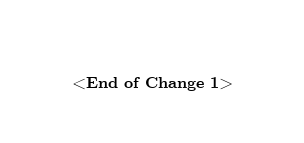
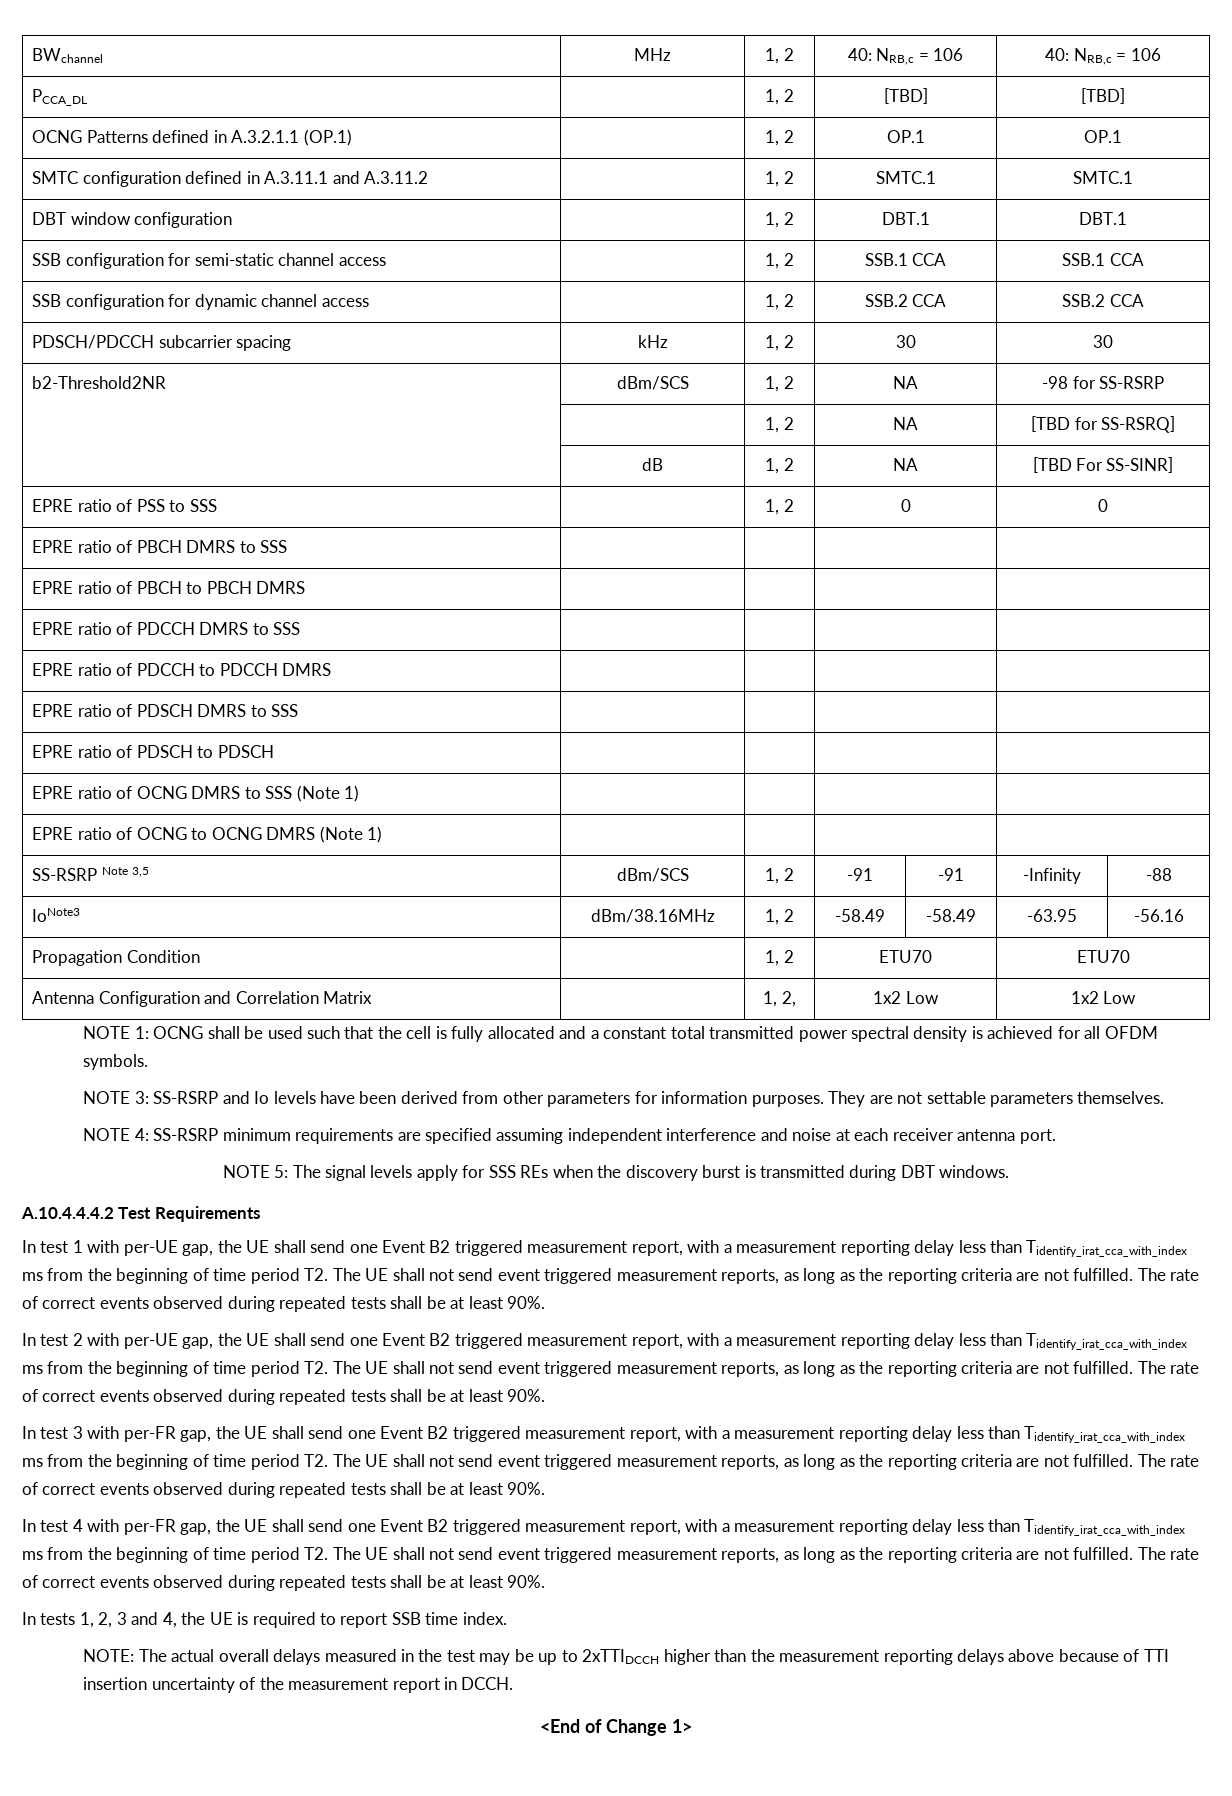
(71, 83) none -> [32,48,104,63] [634,48,671,61] [765,48,794,64] [847,48,964,65] [1045,48,1161,65] [32,89,88,106] [765,89,794,105] [883,88,928,104] [1081,88,1125,104] [32,129,352,146] [765,130,794,146] [886,130,925,143] [1084,130,1122,143] [32,171,429,187] [765,171,794,187] [875,171,936,184] [1073,171,1133,184] [32,212,233,228] [765,212,794,228] [881,212,930,225] [1079,212,1127,225] [32,253,386,269] [765,253,794,269] [864,253,947,266] [1062,253,1144,266] [32,294,369,310] [765,294,794,310] [864,294,947,307] [1062,294,1144,307] [32,335,292,351] [637,335,668,348] [765,335,794,351] [895,335,916,348] [1093,335,1113,348] [32,376,167,389] [616,376,689,390] [765,376,794,392] [893,376,918,389] [1042,376,1164,389] [765,417,794,433] [893,417,918,430] [1031,416,1175,433] [642,458,663,471] [765,458,794,474] [893,458,918,471] [1032,457,1174,473] [32,499,217,512] [765,499,794,515] [900,499,911,512] [1098,499,1108,512] [32,540,288,553] [32,581,306,594] [32,622,301,635] [32,663,332,676] [32,704,299,717] [32,745,274,758] [32,785,359,802] [32,826,382,843] [32,867,150,881] [616,868,689,882] [765,868,794,884] [847,868,873,881] [938,868,964,881] [1023,868,1081,884] [1145,868,1172,881] [32,908,81,922] [590,909,715,923] [765,909,794,925] [835,909,885,922] [926,909,976,922] [1027,909,1077,922] [1133,909,1184,922] [32,950,200,966] [765,950,794,966] [879,950,932,963] [1076,950,1130,963] [32,991,373,1007] [763,991,796,1007] [873,991,939,1004] [1070,991,1137,1004] [83,1026,1158,1042] [83,1054,149,1070] [83,1091,1165,1107] [83,1128,1056,1144] [222,1165,1010,1181] [21,1206,260,1222] [22,1240,1188,1257] [22,1268,1200,1284] [22,1296,546,1312] [22,1333,1188,1350] [22,1361,1200,1377] [22,1389,546,1405] [22,1426,1186,1443] [22,1454,1200,1470] [22,1482,546,1498] [22,1519,1186,1536] [22,1547,1200,1563] [22,1575,546,1591] [22,1612,507,1628] [83,1649,1169,1665] [83,1677,514,1693] BWchannel | MHz | 1, 2 | 40: NRB,c = 106 | 40: NRB,c = 106 // PCCA_DL | | 1, 2 | [TBD] | [TBD] // OCNG Patterns defined in A.3.2.1.1 (OP.1) | | 1, 2 | OP.1 | OP.1 // SMTC configuration defined in A.3.11.1 and A.3.11.2 | | 1, 2 | SMTC.1 | SMTC.1 // DBT window configuration | | 1, 2 | DBT.1 | DBT.1 // SSB configuration for semi-static channel access | | 1, 2 | SSB.1 CCA | SSB.1 CCA // SSB configuration for dynamic channel access | | 1, 2 | SSB.2 CCA | SSB.2 CCA // PDSCH/PDCCH subcarrier spacing | kHz | 1, 2 | 30 | 30 // b2-Threshold2NR | dBm/SCS | 1, 2 | NA | -98 for SS-RSRP // | | 1, 2 | NA | [TBD for SS-RSRQ] // | dB | 1, 2 | NA | [TBD For SS-SINR] // EPRE ratio of PSS to SSS | | 1, 2 | 0 | 0 // EPRE ratio of PBCH DMRS to SSS | | | | // EPRE ratio of PBCH to PBCH DMRS | | | | // EPRE ratio of PDCCH DMRS to SSS | | | | // EPRE ratio of PDCCH to PDCCH DMRS | | | | // EPRE ratio of PDSCH DMRS to SSS | | | | // EPRE ratio of PDSCH to PDSCH | | | | // EPRE ratio of OCNG DMRS to SSS (Note 1) | | | | // EPRE ratio of OCNG to OCNG DMRS (Note 1) | | | | // SS-RSRP Note 3,5 | dBm/SCS | 1, 2 | -91 | -91 | -Infinity | -88 // IoNote3 | dBm/38.16MHz | 1, 2 | -58.49 | -58.49 | -63.95 | -56.16 // Propagation Condition | | 1, 2 | ETU70 | ETU70 // Antenna Configuration and Correlation Matrix | | 1, 2, | 1x2 Low | 1x2 Low // NOTE 1: OCNG shall be used such that the cell is fully allocated and a constant total transmitted power spectral density is achieved for all OFDM symbols. // NOTE 3: SS-RSRP and Io levels have been derived from other parameters for information purposes. They are not settable parameters themselves. // NOTE 4: SS-RSRP minimum requirements are specified assuming independent interference and noise at each receiver antenna port. // NOTE 5: The signal levels apply for SSS REs when the discovery burst is transmitted during DBT windows. // A.10.4.4.4.2 Test Requirements // In test 1 with per-UE gap, the UE shall send one Event B2 triggered measurement report, with a measurement reporting delay less than Tidentify_irat_cca_with_index ms from the beginning of time period T2. The UE shall not send event triggered measurement reports, as long as the reporting criteria are not fulfilled. The rate of correct events observed during repeated tests shall be at least 90%. // In test 2 with per-UE gap, the UE shall send one Event B2 triggered measurement report, with a measurement reporting delay less than Tidentify_irat_cca_with_index ms from the beginning of time period T2. The UE shall not send event triggered measurement reports, as long as the reporting criteria are not fulfilled. The rate of correct events observed during repeated tests shall be at least 90%. // In test 3 with per-FR gap, the UE shall send one Event B2 triggered measurement report, with a measurement reporting delay less than Tidentify_irat_cca_with_index ms from the beginning of time period T2. The UE shall not send event triggered measurement reports, as long as the reporting criteria are not fulfilled. The rate of correct events observed during repeated tests shall be at least 90%. // In test 4 with per-FR gap, the UE shall send one Event B2 triggered measurement report, with a measurement reporting delay less than Tidentify_irat_cca_with_index ms from the beginning of time period T2. The UE shall not send event triggered measurement reports, as long as the reporting criteria are not fulfilled. The rate of correct events observed during repeated tests shall be at least 90%. // In tests 1, 2, 3 and 4, the UE is required to report SSB time index. // NOTE: The actual overall delays measured in the test may be up to 2xTTIDCCH higher than the measurement reporting delays above because of TTI insertion uncertainty of the measurement report in DCCH. //

